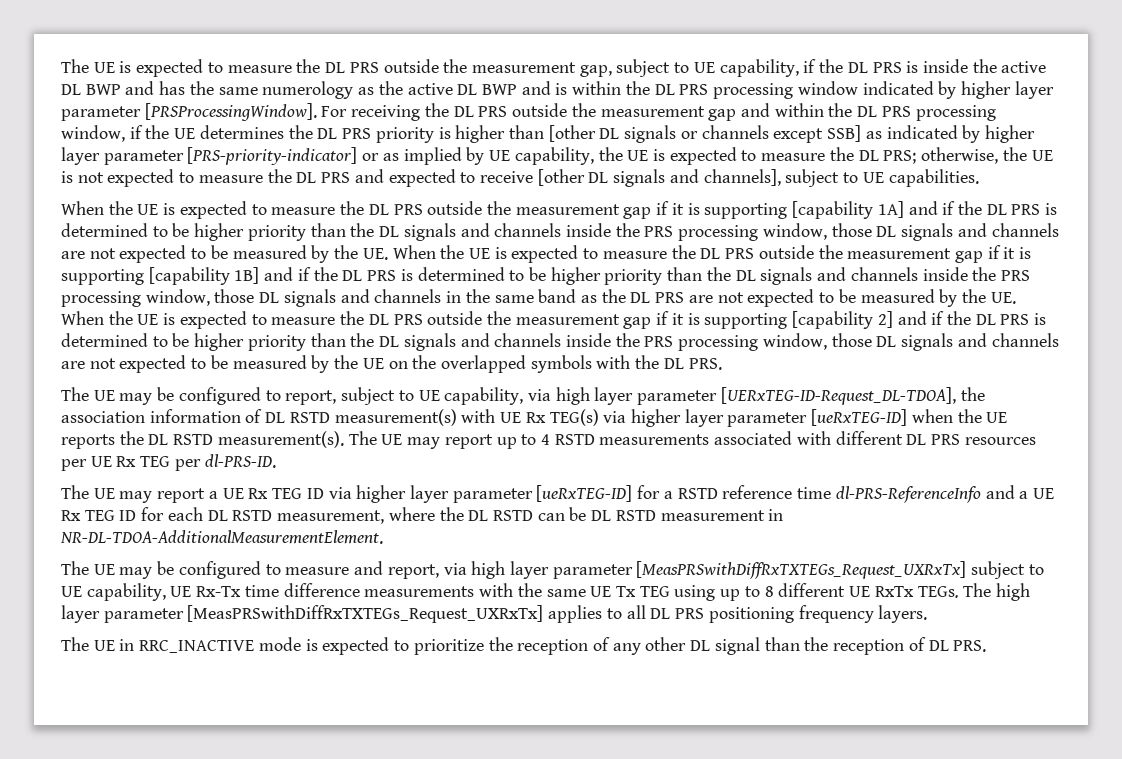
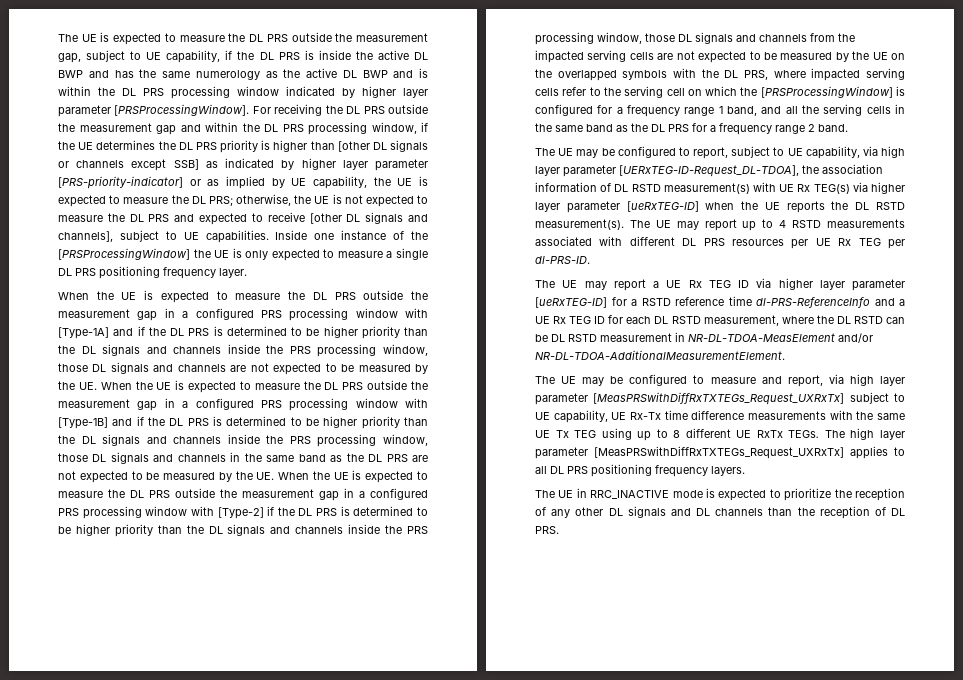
(979, 178) none -> [275,230,429,240] [58,248,428,261] [58,266,247,279] Inside one instance of the [PRSProcessingWindow] the UE is only expected to measure a single DL PRS positioning frequency layer.
[656,201,904,219] if it is supporting [capability 1A] -> [164,308,428,321] [58,327,109,339] in a configured PRS processing window with [Type-1A]
[987,245,1032,259] [61,267,260,285] if it is supporting [capability 1B] -> [164,398,428,411] [58,417,108,429] in a configured PRS processing window with [Type-1B]
[656,311,927,329] if it is supporting [capability 2] and -> [344,488,428,500] [58,506,264,519] in a configured PRS processing window with [Type-2]
(1059, 340) none -> [810,33,855,42] [535,50,654,63] from the impacted serving cells
[688,358,722,370] PRS. -> [744,68,905,81] [535,86,905,98] [535,104,905,117] [535,123,848,135] PRS, where impacted serving cells refer to the serving cell on which the [PRSProcessingWindow] is configured for a frequency range 1 band, and all the serving cells in the same band as the DL PRS for a frequency range 2 band.
(784, 515) none -> [688,333,873,343] NR-DL-TDOA-MeasElement and/or
[714,637,760,655] signal -> [627,506,764,518] signals and DL channels

